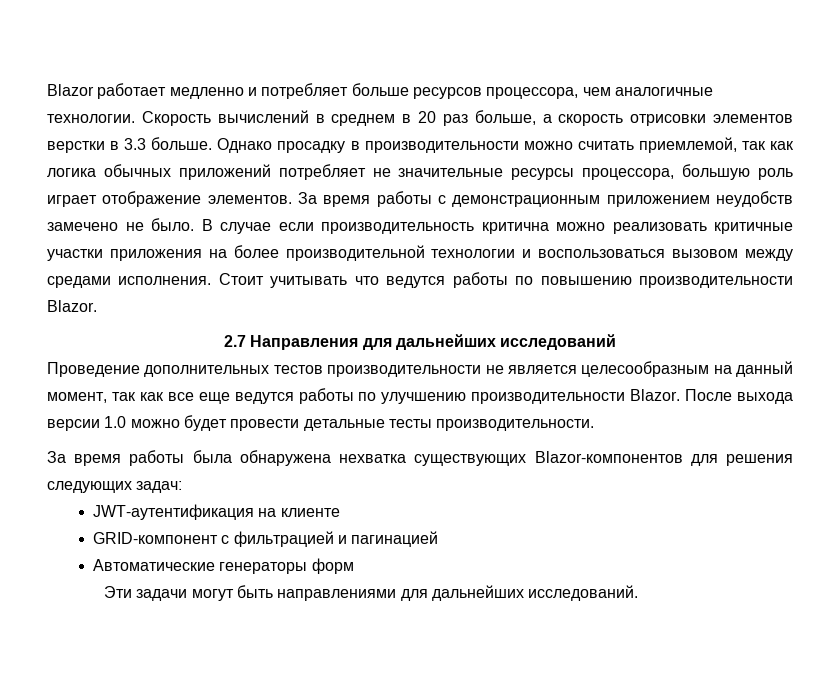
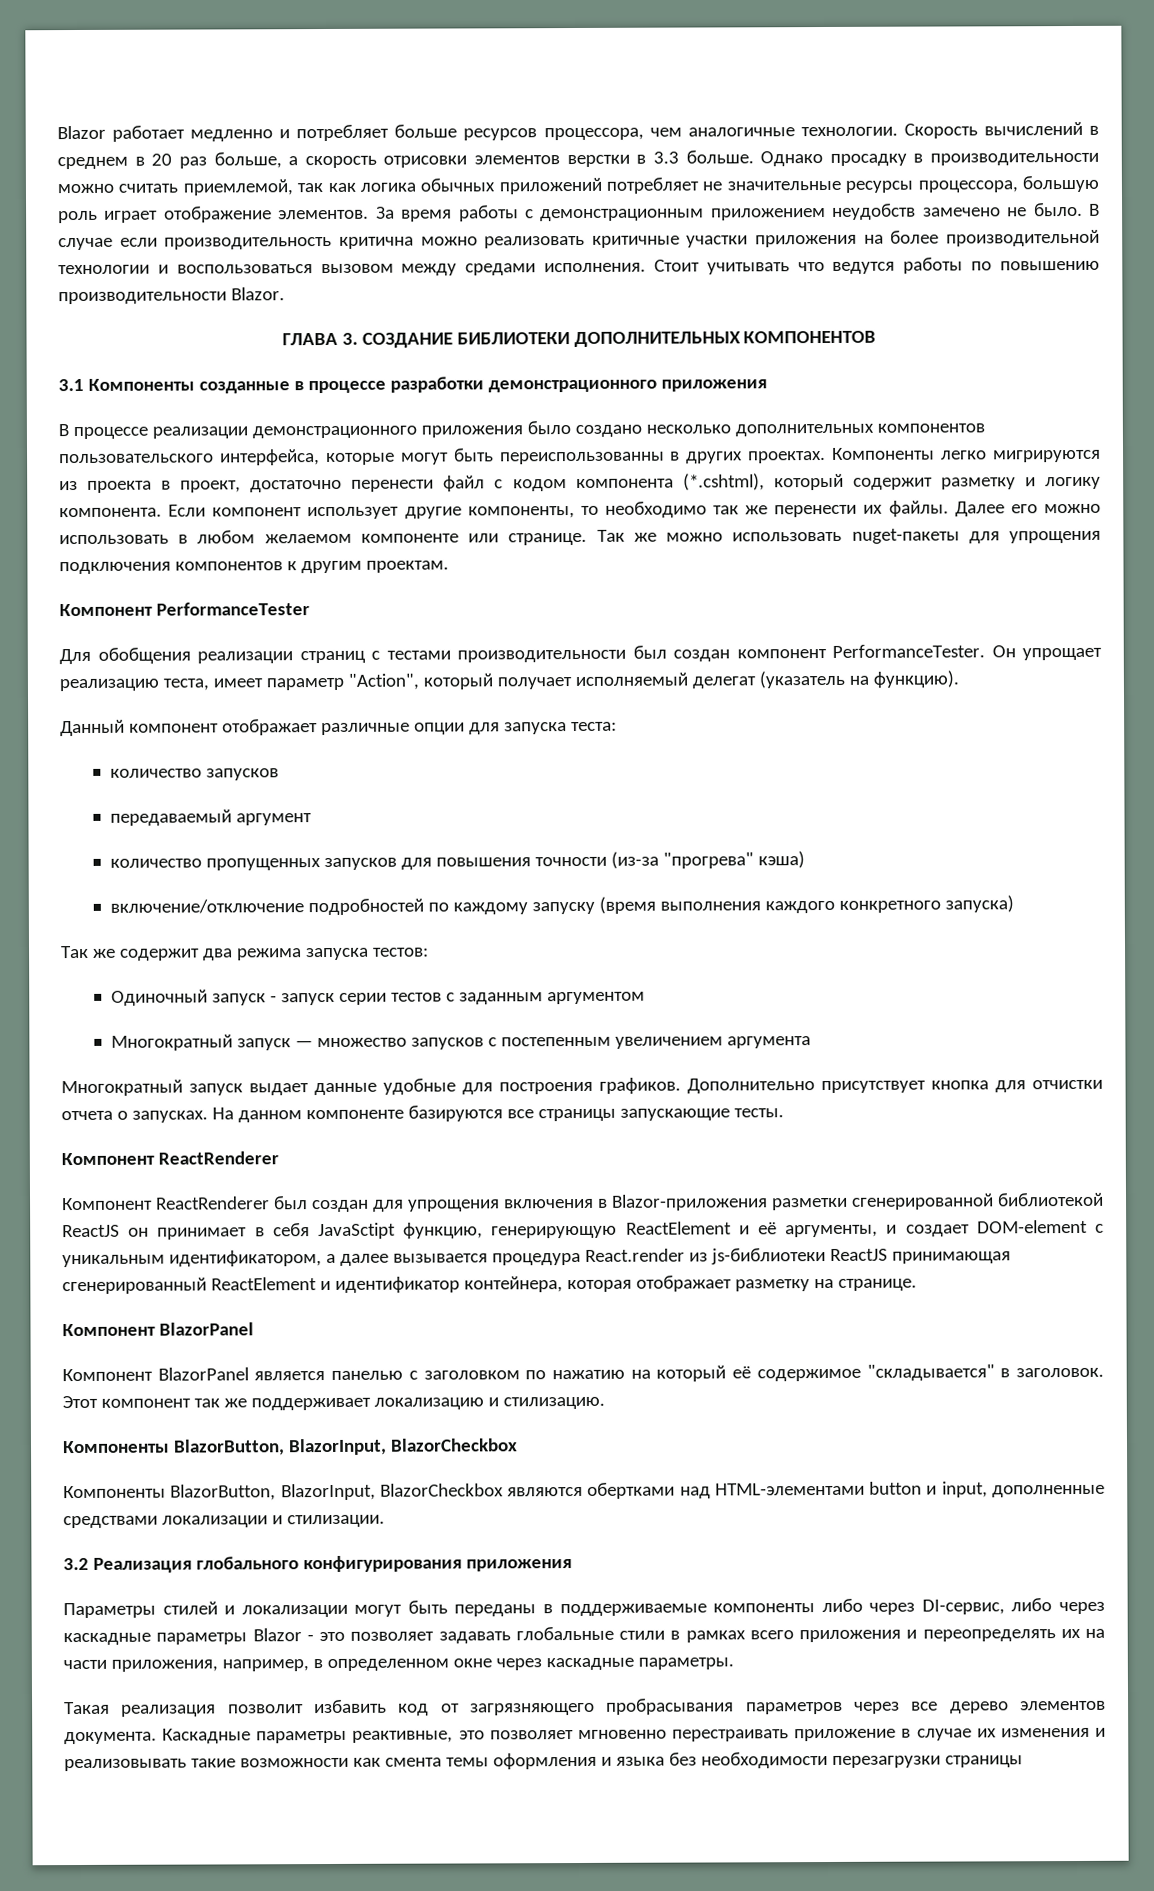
[223,334,617,350] [47,361,793,377] [47,388,793,404] [47,415,595,431] [47,450,793,466] [47,481,183,493] [93,504,340,520] [93,531,439,547] [93,558,354,574] [103,585,639,601] 2.7 Направления для дальнейших исследований // Проведение дополнительных тестов производительности не является целесообразным на данный момент, так как все еще ведутся работы по улучшению производительности Blazor. После выхода версии 1.0 можно будет провести детальные тесты производительности. // За время работы была обнаружена нехватка существующих Blazor-компонентов для решения следующих задач: // JWT-аутентификация на клиенте // GRID-компонент с фильтрацией и пагинацией // Автоматические генераторы форм // Эти задачи могут быть направлениями для дальнейших исследований. -> [281,330,877,348] [58,376,767,394] [58,421,985,440] [59,447,1101,466] [59,473,1101,493] [59,500,1101,520] [59,528,1102,546] [59,560,449,575] [59,602,310,617] [59,644,1102,665] [59,670,959,692] [60,719,617,737] [110,768,280,781] [110,809,313,826] [110,851,806,871] [110,895,1015,916] [60,945,429,961] [111,989,646,1006] [111,1034,812,1051] [61,1077,1103,1097] [61,1105,784,1123] [61,1151,279,1166] [62,1192,1104,1213] [62,1219,1105,1240] [62,1248,1011,1268] [62,1275,917,1295] [62,1322,254,1337] [62,1364,1104,1382] [62,1395,605,1411] [62,1438,518,1456] [63,1481,1105,1501] [63,1514,385,1529] [63,1555,572,1573] [63,1598,1105,1619] [63,1626,1105,1646] [63,1657,734,1672] [64,1698,1106,1717] [64,1727,1107,1745] [64,1752,1023,1772] ГЛАВА 3. СОЗДАНИЕ БИБЛИОТЕКИ ДОПОЛНИТЕЛЬНЫХ КОМПОНЕНТОВ // 3.1 Компоненты созданные в процессе разработки демонстрационного приложения // В процессе реализации демонстрационного приложения было создано несколько дополнительных компонентов пользовательского интерфейса, которые могут быть переиспользованны в других проектах. Компоненты легко мигрируются из проекта в проект, достаточно перенести файл с кодом компонента (*.cshtml), который содержит разметку и логику компонента. Если компонент использует другие компоненты, то необходимо так же перенести их файлы. Далее его можно использовать в любом желаемом компоненте или странице. Так же можно использовать nuget-пакеты для упрощения подключения компонентов к другим проектам. // Компонент PerformanceTester // Для обобщения реализации страниц с тестами производительности был создан компонент PerformanceTester. Он упрощает реализацию теста, имеет параметр "Action", который получает исполняемый делегат (указатель на функцию). // Данный компонент отображает различные опции для запуска теста: // количество запусков // передаваемый аргумент // количество пропущенных запусков для повышения точности (из-за "прогрева" кэша) // включение/отключение подробностей по каждому запуску (время выполнения каждого конкретного запуска) // Так же содержит два режима запуска тестов: // Одиночный запуск - запуск серии тестов с заданным аргументом // Многократный запуск — множество запусков с постепенным увеличением аргумента // Многократный запуск выдает данные удобные для построения графиков. Дополнительно присутствует кнопка для отчистки отчета о запусках. На данном компоненте базируются все страницы запускающие тесты. // Компонент ReactRenderer // Компонент ReactRenderer был создан для упрощения включения в Blazor-приложения разметки сгенерированной библиотекой ReactJS он принимает в себя JavaSctipt функцию, генерирующую ReactElement и её аргументы, и создает DOM-element с уникальным идентификатором, а далее вызывается процедура React.render из js-библиотеки ReactJS принимающая сгенерированный ReactElement и идентификатор контейнера, которая отображает разметку на странице. // Компонент BlazorPanel // Компонент BlazorPanel является панелью с заголовком по нажатию на который её содержимое "складывается" в заголовок. Этот компонент так же поддерживает локализацию и стилизацию. // Компоненты BlazorButton, BlazorInput, BlazorCheckbox // Компоненты BlazorButton, BlazorInput, BlazorCheckbox являются обертками над HTML-элементами button и input, дополненные средствами локализации и стилизации. // 3.2 Реализация глобального конфигурирования приложения // Параметры стилей и локализации могут быть переданы в поддерживаемые компоненты либо через DI-сервис, либо через каскадные параметры Blazor - это позволяет задавать глобальные стили в рамках всего приложения и переопределять их на части приложения, например, в определенном окне через каскадные параметры. // Такая реализация позволит избавить код от загрязняющего пробрасывания параметров через все дерево элементов документа. Каскадные параметры реактивные, это позволяет мгновенно перестраивать приложение в случае их изменения и реализовывать такие возможности как смента темы оформления и языка без необходимости перезагрузки страницы

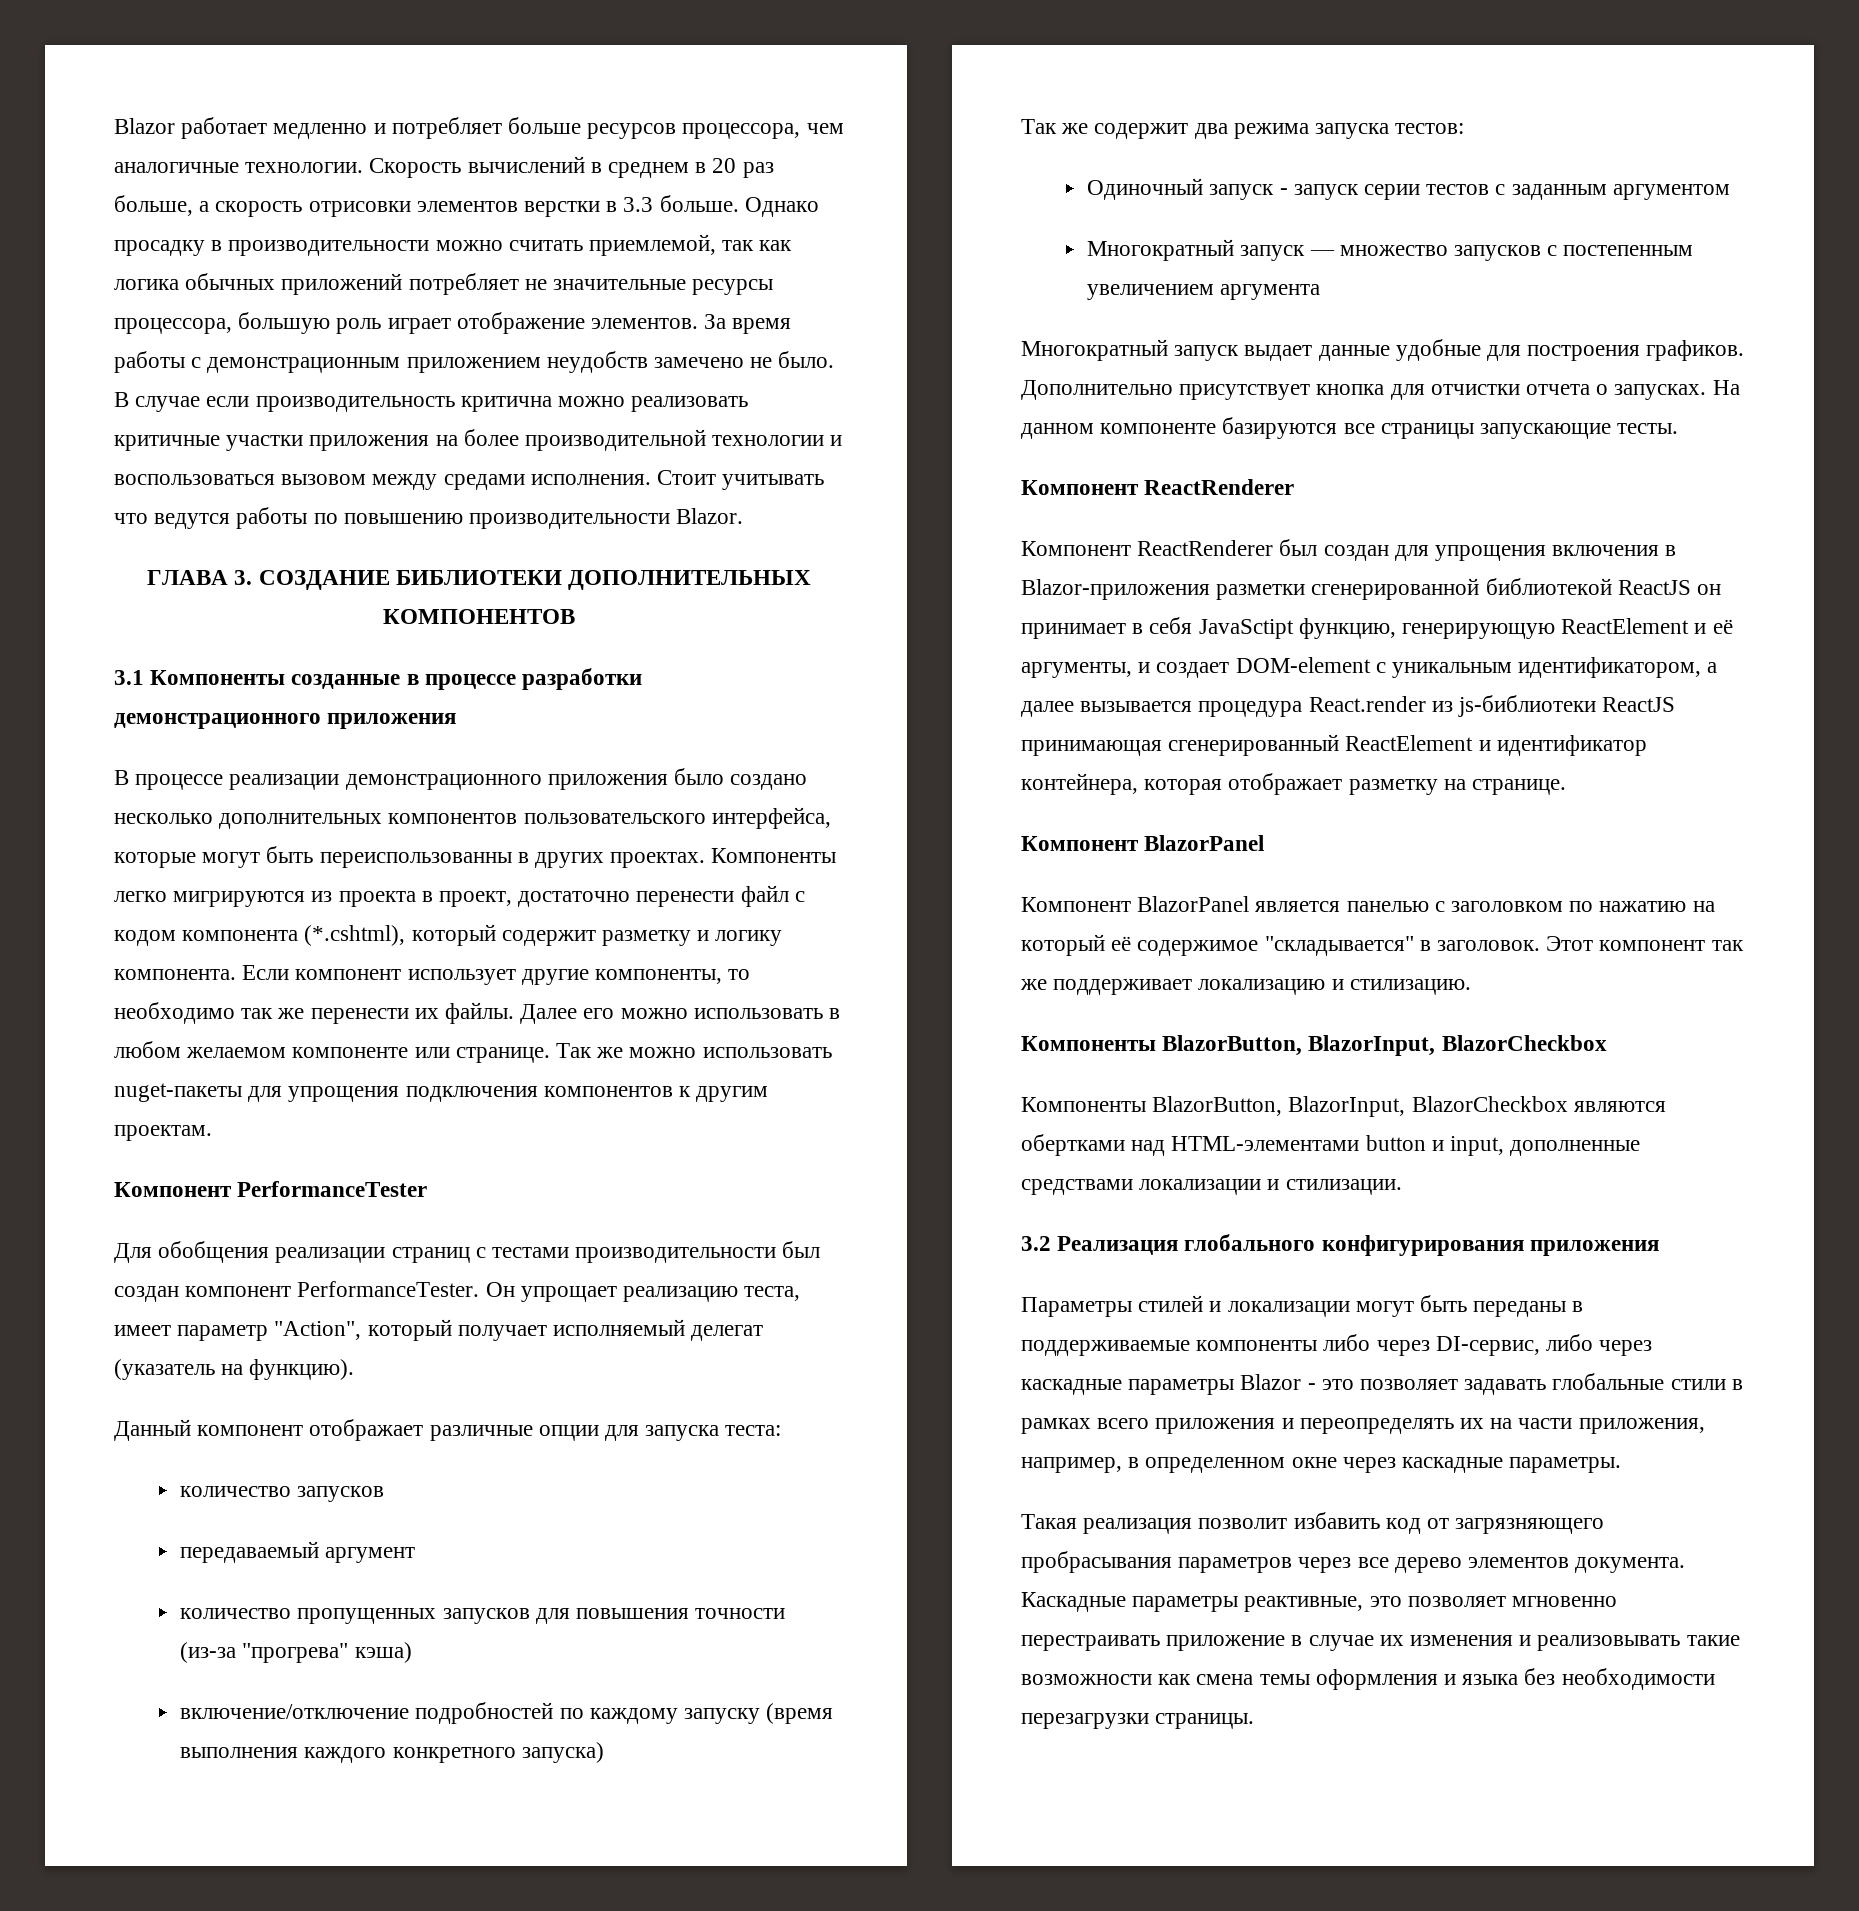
[384,1757,442,1767] смента -> [1196,1674,1254,1685] смена
[944,1755,1023,1768] страницы -> [1155,1713,1255,1729] страницы.

